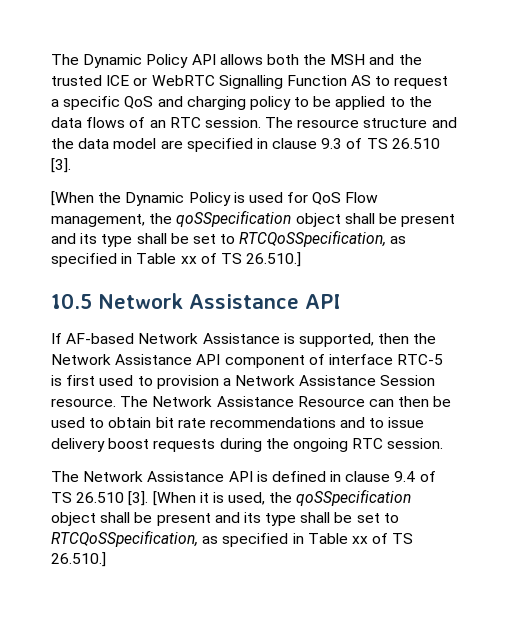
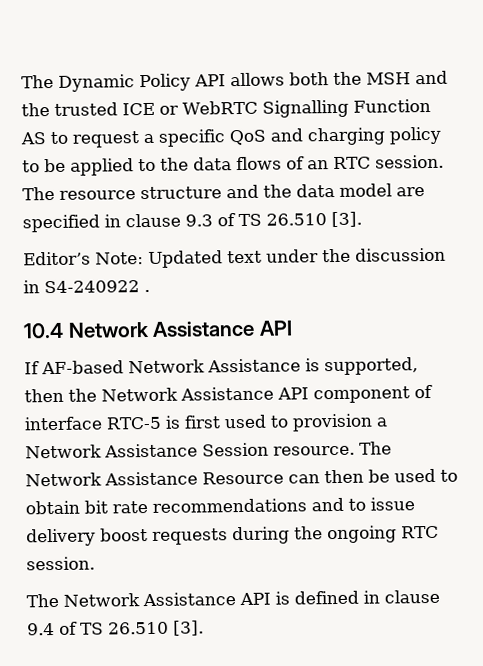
[51,191,379,206] [51,210,456,227] [51,230,407,247] [51,252,302,267] [51,293,92,309] [When the Dynamic Policy is used for QoS Flow management, the qoSSpecification object shall be present and its type shall be set to RTCQoSSpecification, as specified in Table xx of TS 26.510.] // 10.5 -> [23,247,446,268] [23,280,150,294] [23,322,64,339] Editor’s Note: Updated text under the discussion in S4-240922 . // 10.4
[152,489,412,506] [51,512,399,526] [51,530,414,547] [51,552,106,567] [When it is used, the qoSSpecification object shall be present and its type shall be set to RTCQoSSpecification, as specified in Table xx of TS 26.510.] -> (204, 628) none

